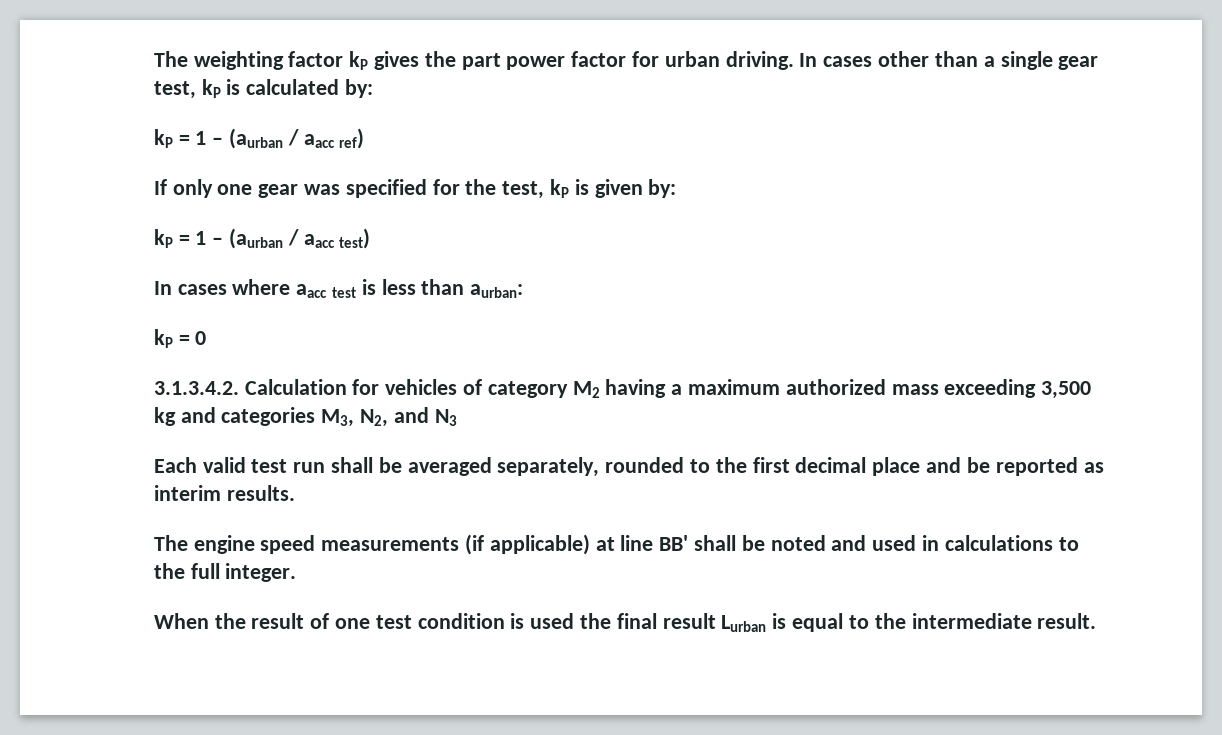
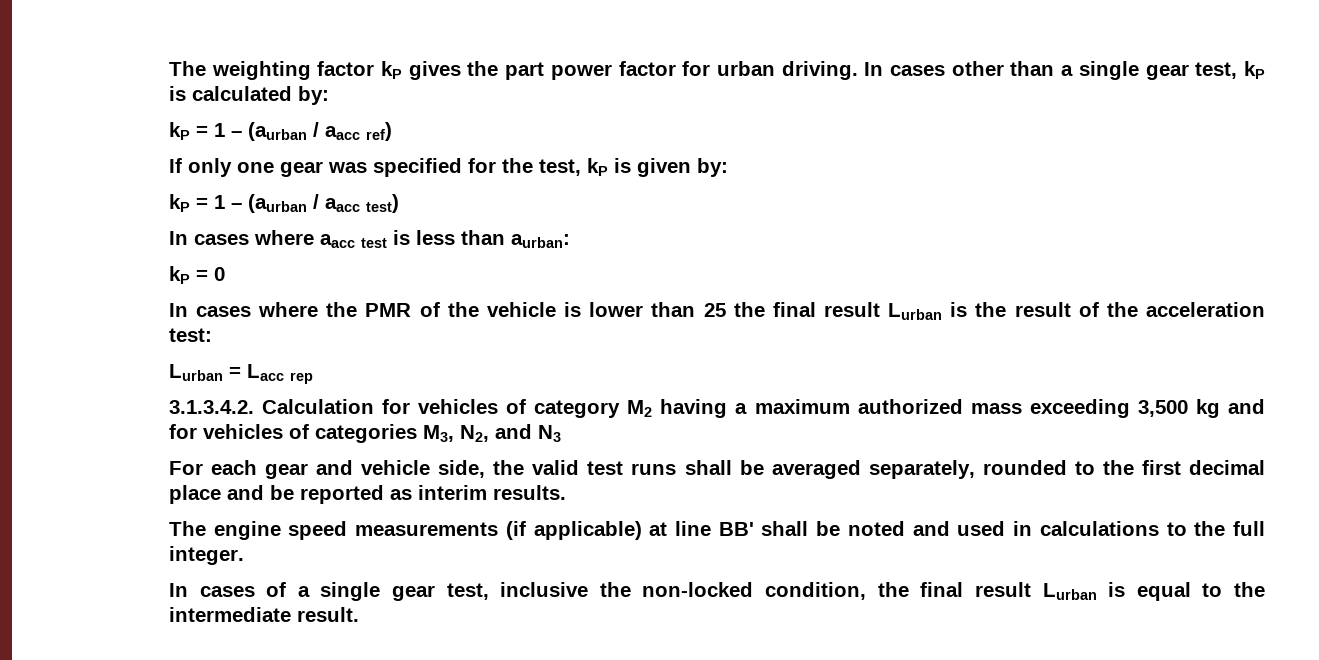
(207, 338) none -> [168,302,1266,320] [168,328,212,342] [168,364,313,384] // In cases where the PMR of the vehicle is lower than 25 the final result Lurban is the result of the acceleration test: // Lurban = Lacc rep
(216, 415) none -> [168,424,309,439] for vehicles of
[153,457,197,473] Each -> [168,460,525,479] For each gear and vehicle side, the
[293,462,326,473] run -> [631,463,677,475] runs
[153,613,575,629] When the result of one test condition is used -> [168,582,867,601] In cases of a single gear test, inclusive the non-locked condition,

